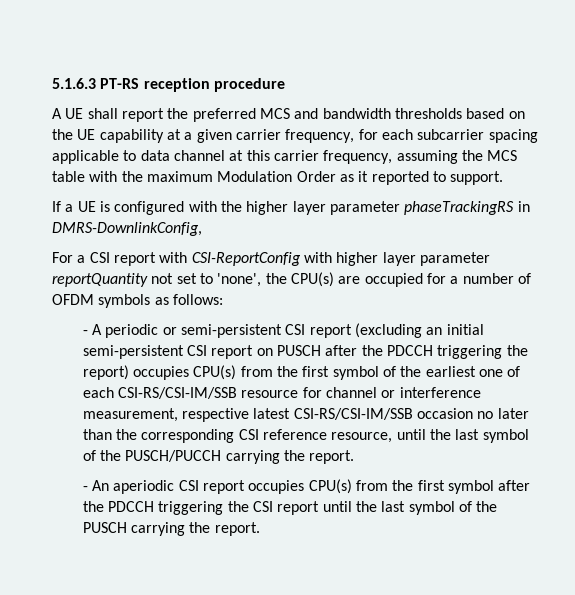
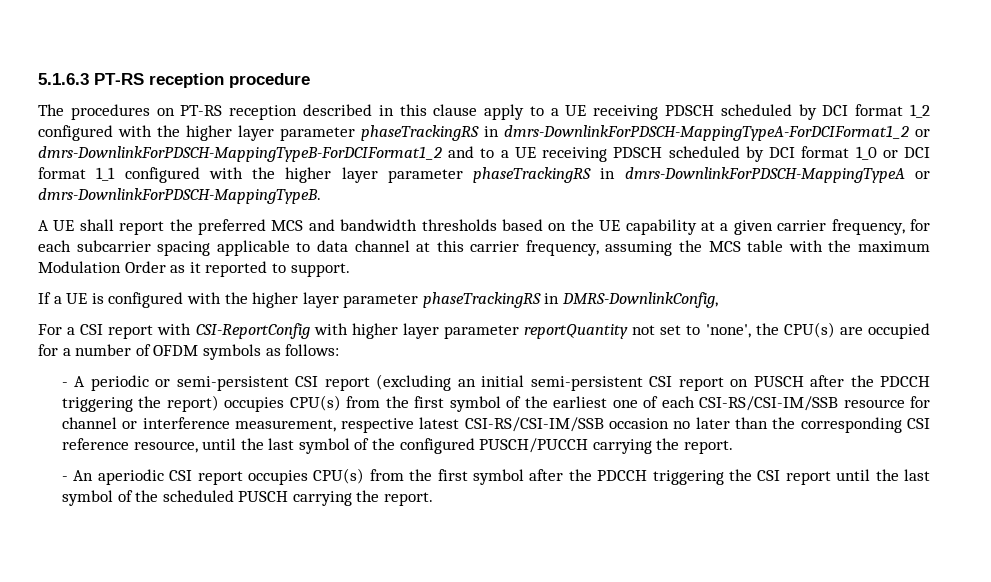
(285, 85) none -> [38,104,930,120] [38,125,930,141] [38,146,931,162] [38,167,930,183] [38,188,321,204] // The procedures on PT-RS reception described in this clause apply to a UE receiving PDSCH scheduled by DCI format 1_2 configured with the higher layer parameter phaseTrackingRS in dmrs-DownlinkForPDSCH-MappingTypeA-ForDCIFormat1_2 or dmrs-DownlinkForPDSCH-MappingTypeB-ForDCIFormat1_2 and to a UE receiving PDSCH scheduled by DCI format 1_0 or DCI format 1_1 configured with the higher layer parameter phaseTrackingRS in dmrs-DownlinkForPDSCH-MappingTypeA or dmrs-DownlinkForPDSCH-MappingTypeB.
(122, 455) none -> [399,438,475,454] configured
(498, 506) none -> [162,490,234,502] scheduled

